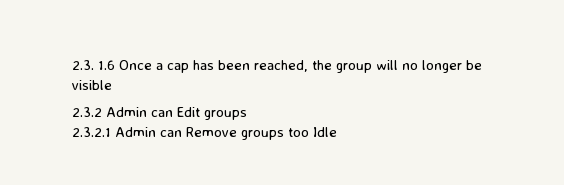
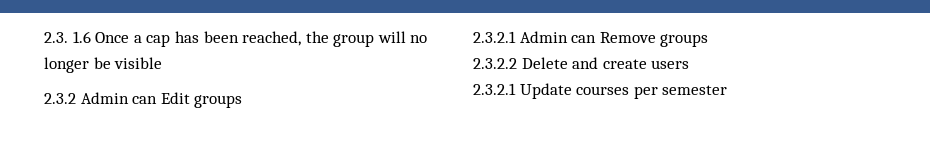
[288,127,337,137] too Idle -> [473,57,690,69] [473,83,728,99] // 2.3.2.2 Delete and create users // 2.3.2.1 Update courses per semester

